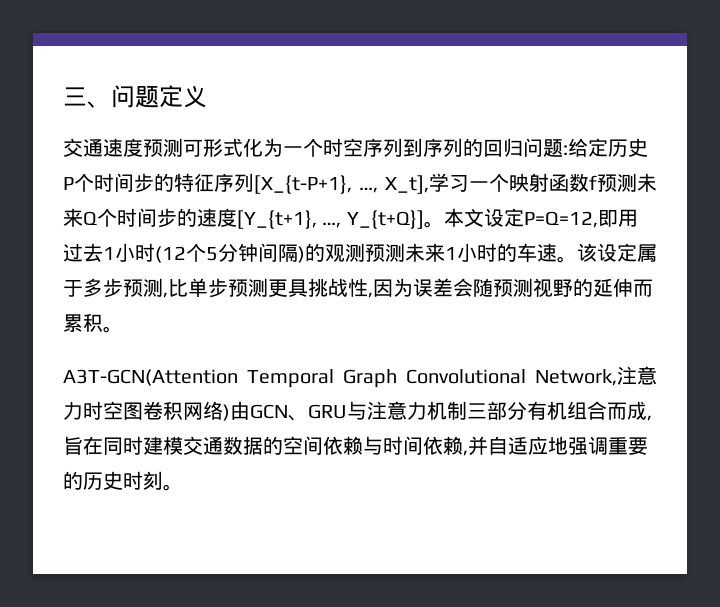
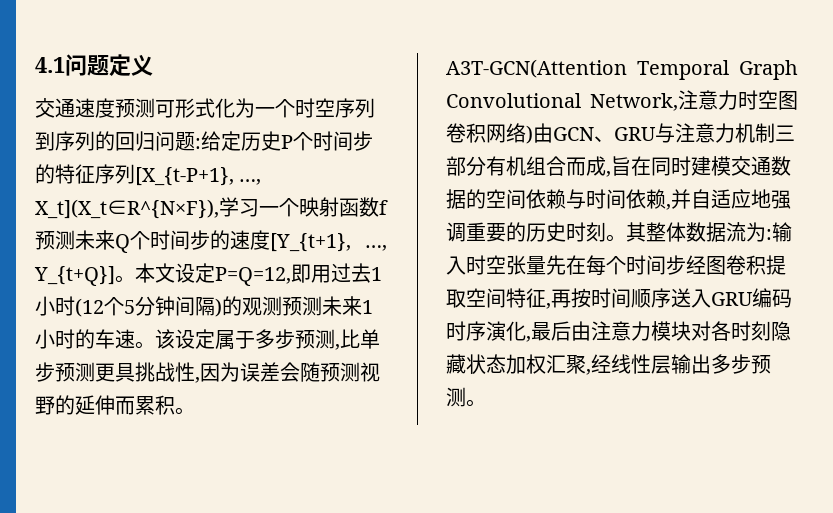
[63,87,111,108] 三、 -> [35,57,65,73] 4.1
[385,175,429,194] X_t], -> [35,199,219,219] X_t](X_t∈R^{N×F}),
(183, 487) none -> [626,222,792,242] [446,255,786,276] [446,288,792,309] [446,321,791,342] [446,354,771,375] [446,387,486,407] 其整体数据流为:输入时空张量先在每个时间步经图卷积提取空间特征,再按时间顺序送入GRU编码时序演化,最后由注意力模块对各时刻隐藏状态加权汇聚,经线性层输出多步预测。

